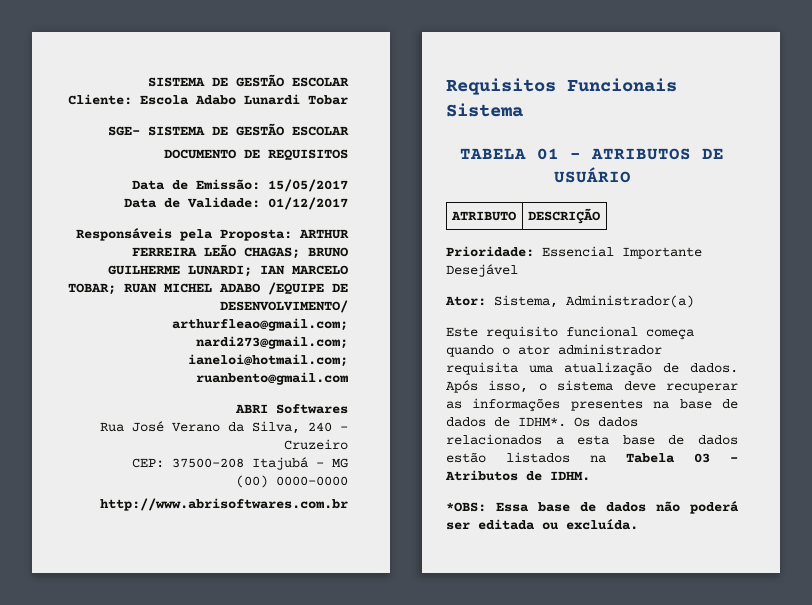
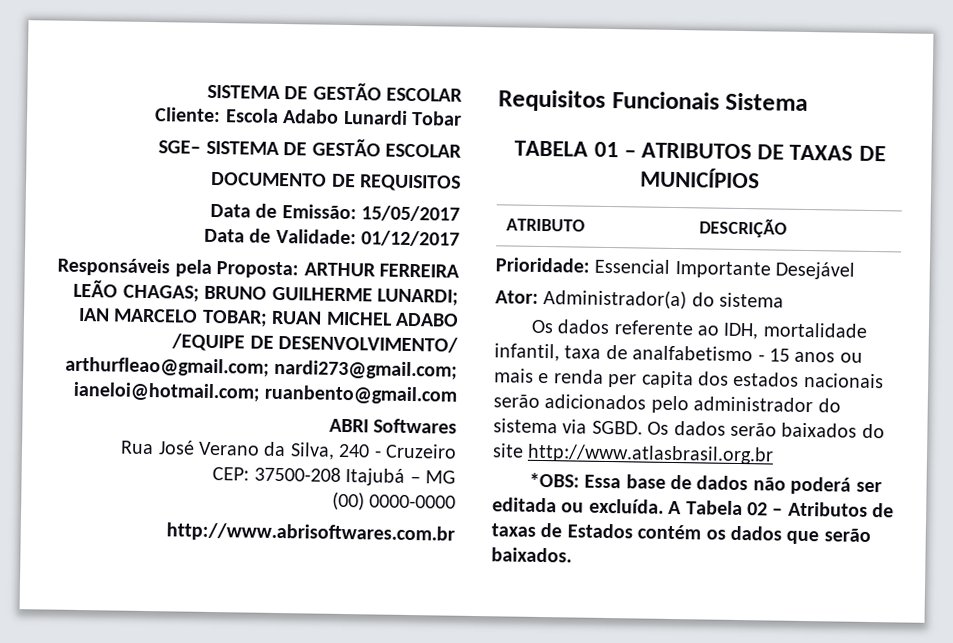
[553,167,631,183] USUÁRIO -> [789,144,886,162] [640,167,760,189] TAXAS DE MUNICÍPIOS
[494,295,558,308] Sistema, -> (539, 297) none
[446,326,694,340] [446,344,662,357] [446,362,738,376] [446,380,738,393] [446,398,738,412] [446,417,638,427] [446,434,738,445] [446,452,738,463] [445,470,590,481] // Este requisito funcional começa quando o ator administrador requisita uma atualização de dados. Após isso, o sistema deve recuperar as informações presentes na base de dados de IDHM*. Os dados relacionados a esta base de dados estão listados na Tabela 03 – Atributos de IDHM. -> [691,292,785,308] [530,319,868,340] [494,343,863,363] [494,368,884,389] [493,394,841,414] [493,418,885,439] [492,443,775,465] do sistema // Os dados referente ao IDH, mortalidade infantil, taxa de analfabetismo - 15 anos ou mais e renda per capita dos estados nacionais serão adicionados pelo administrador do sistema via SGBD. Os dados serão baixados do site http://www.atlasbrasil.org.br
(638, 524) none -> [668,500,895,518] [491,523,871,545] [491,547,572,563] A Tabela 02 – Atributos de taxas de Estados contém os dados que serão baixados.

